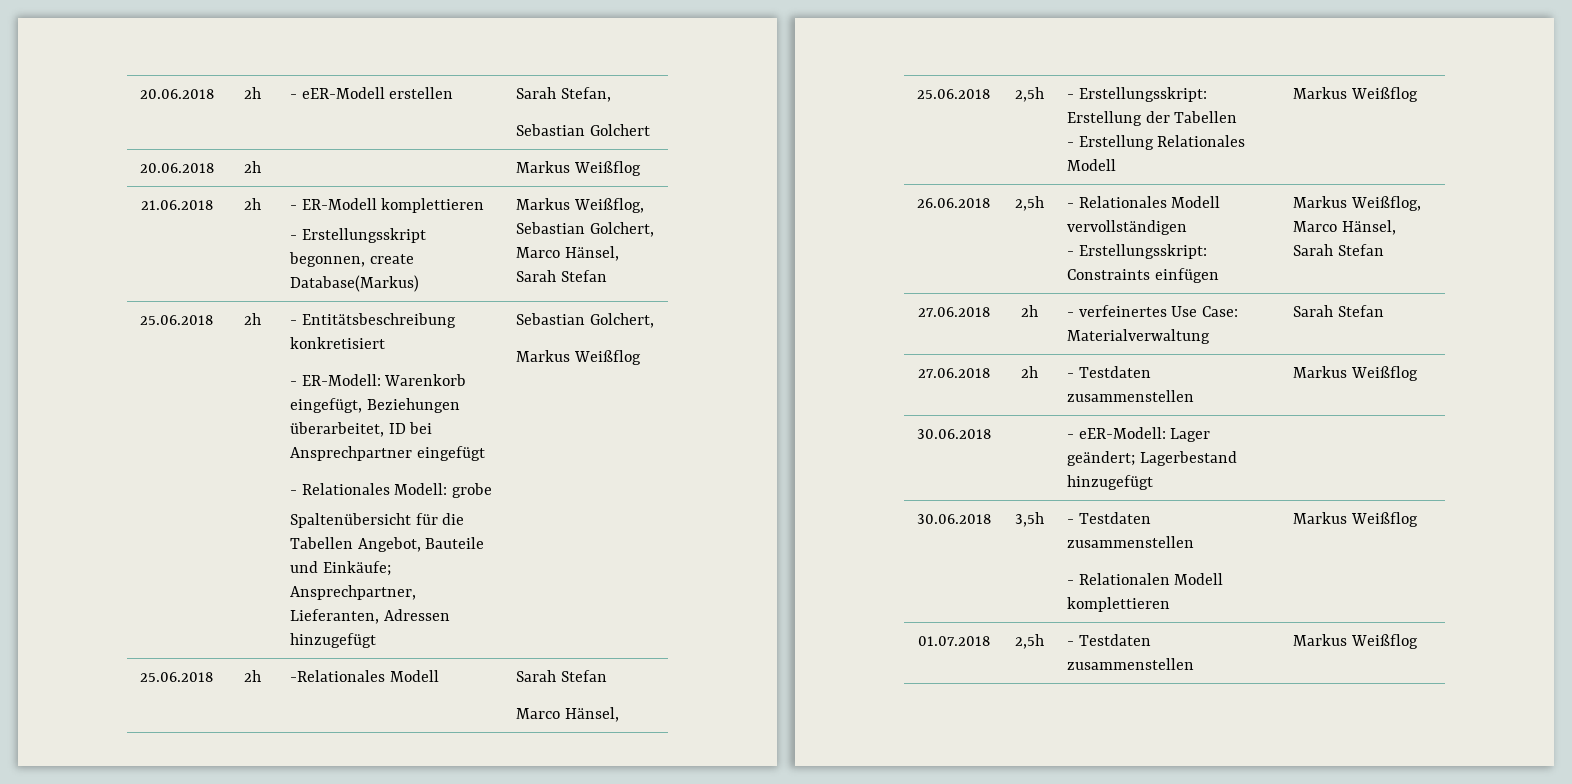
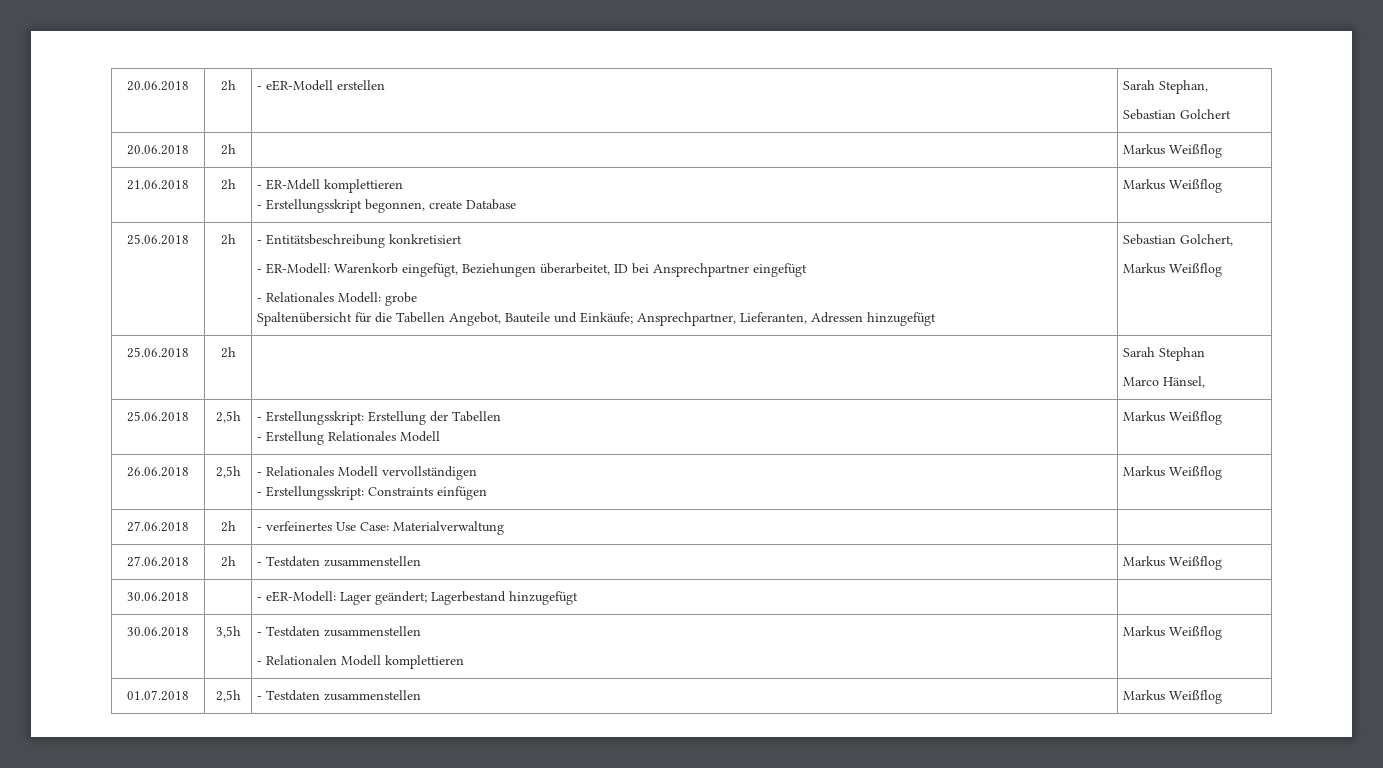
[560,87,611,102] Stefan, -> [1159,80,1209,94] Stephan,
[301,198,377,210] ER-Modell -> [266,179,321,190] ER-Mdell
[289,275,419,292] [515,198,644,213] [515,222,654,237] [515,246,619,261] [515,270,607,282] Database(Markus) | Markus Weißflog, Sebastian Golchert, Marco Hänsel, Sarah Stefan -> [466,199,517,210] [1123,179,1223,193] Database | Markus Weißflog
[289,670,439,682] [515,670,607,682] -Relationales Modell | Sarah Stefan -> [1123,347,1206,361] | Sarah Stephan
[1350,196,1421,211] [1292,220,1396,235] [1292,244,1384,256] Weißflog, Marco Hänsel, Sarah Stefan -> [1169,466,1223,480] Weißflog
[1292,305,1384,317] Sarah Stefan -> (505, 528) none

